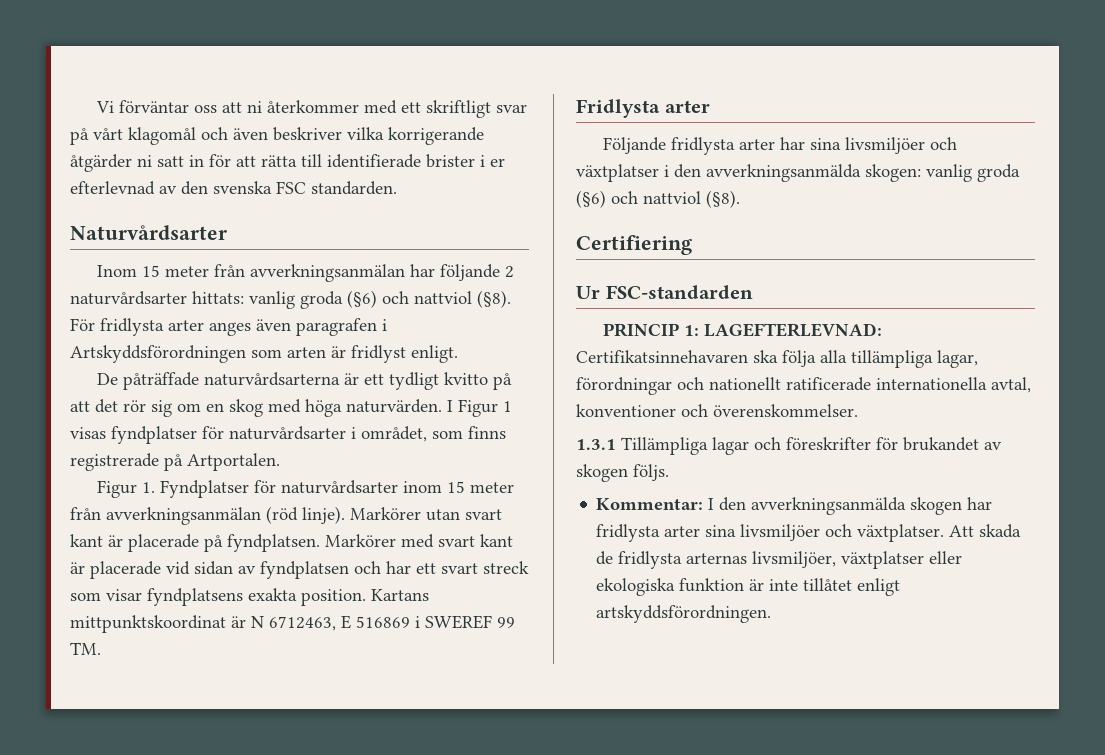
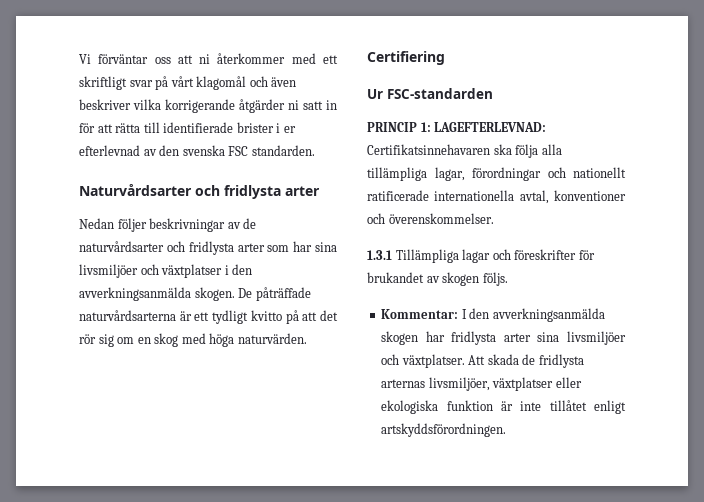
[97,264,515,282] [70,290,511,309] [70,318,387,336] [70,345,458,363] // Inom 15 meter från avverkningsanmälan har följande 2 naturvårdsarter hittats: vanlig groda (§6) och nattviol (§8). För fridlysta arter anges även paragrafen i Artskyddsförordningen som arten är fridlyst enligt. // -> [195,185,320,199] [79,218,257,232] [79,241,337,255] [79,264,253,278] [79,287,235,301] och fridlysta arter // Nedan följer beskrivningar av de naturvårdsarter och fridlysta arter som har sina livsmiljöer och växtplatser i den avverkningsanmälda skogen.
[447,399,512,417] [70,426,506,444] [70,453,280,471] [97,480,515,498] [70,506,502,525] [70,534,513,552] [70,561,529,579] [70,588,429,606] [70,615,515,633] [70,642,101,655] [576,99,710,118] [603,137,958,155] [576,164,1020,182] [576,190,740,208] I Figur 1 visas fyndplatser för naturvårdsarter i området, som finns registrerade på Artportalen. // Figur 1. Fyndplatser för naturvårdsarter inom 15 meter från avverkningsanmälan (röd linje). Markörer utan svart kant är placerade på fyndplatsen. Markörer med svart kant är placerade vid sidan av fyndplatsen och har ett svart streck som visar fyndplatsens exakta position. Kartans mittpunktskoordinat är N 6712463, E 516869 i SWEREF 99 TM. // Fridlysta arter // Följande fridlysta arter har sina livsmiljöer och växtplatser i den avverkningsanmälda skogen: vanlig groda (§6) och nattviol (§8). -> (307, 338) none

